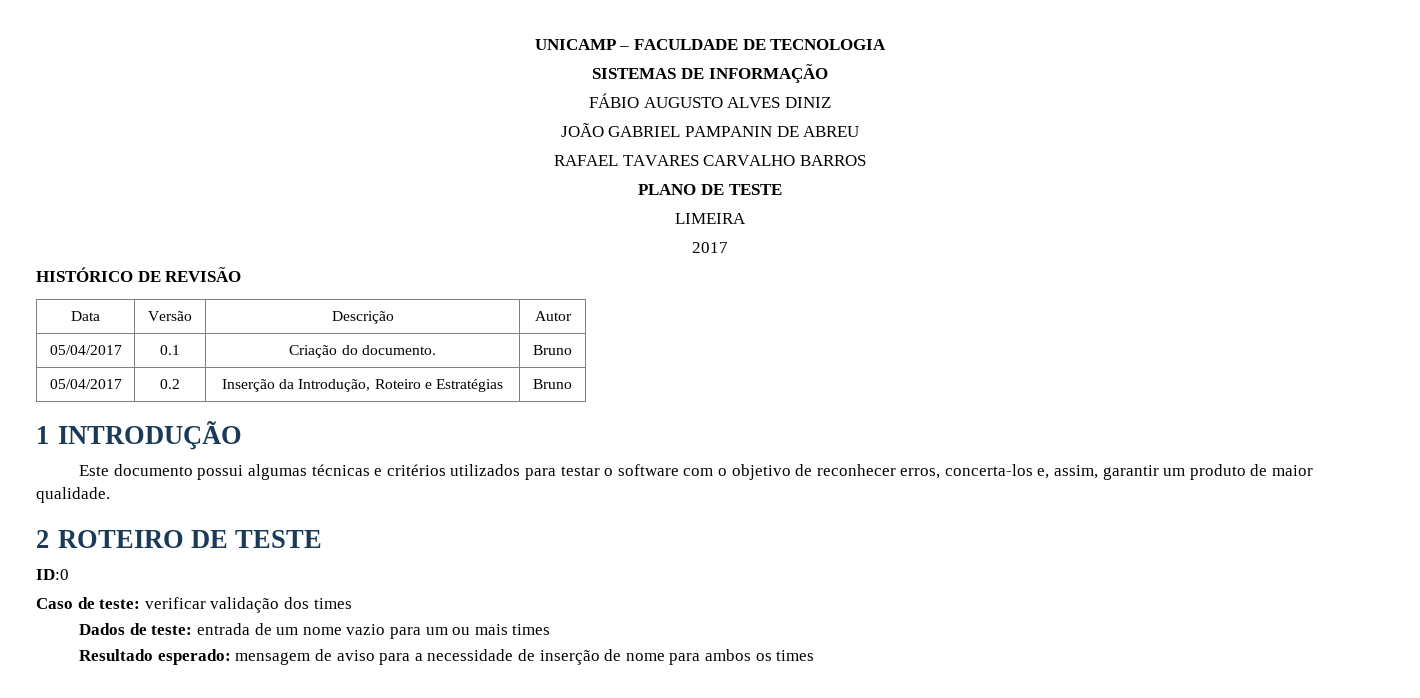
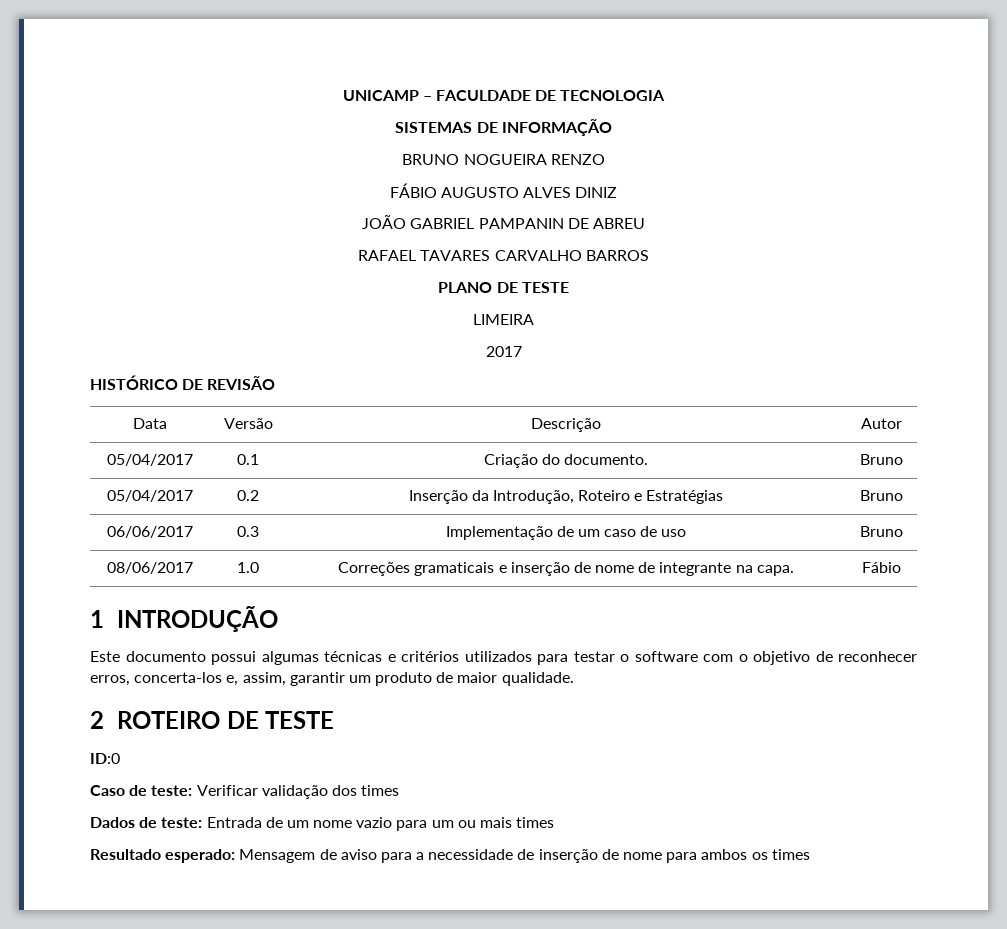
(828, 73) none -> [402,154,605,165] // BRUNO NOGUEIRA RENZO
(572, 384) none -> [107,526,193,538] [237,526,259,537] [445,526,687,540] [859,526,903,537] [107,562,193,574] [237,562,259,573] [338,562,794,576] [861,562,901,573] // 06/06/2017 | 0.3 | Implementação de um caso de uso | Bruno // 08/06/2017 | 1.0 | Correções gramaticais e inserção de nome de integrante na capa. | Fábio
[144,597,206,609] verificar -> [196,785,258,796] Verificar
[197,623,251,635] entrada -> [206,817,262,828] Entrada
[235,652,311,665] mensagem -> [239,849,316,863] Mensagem

